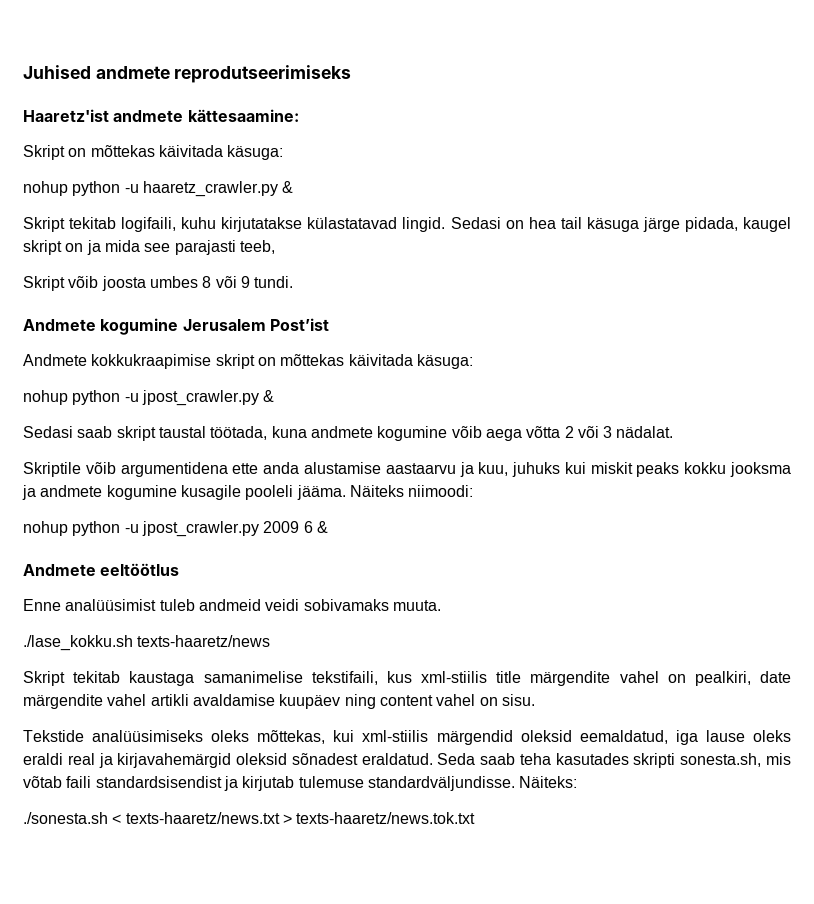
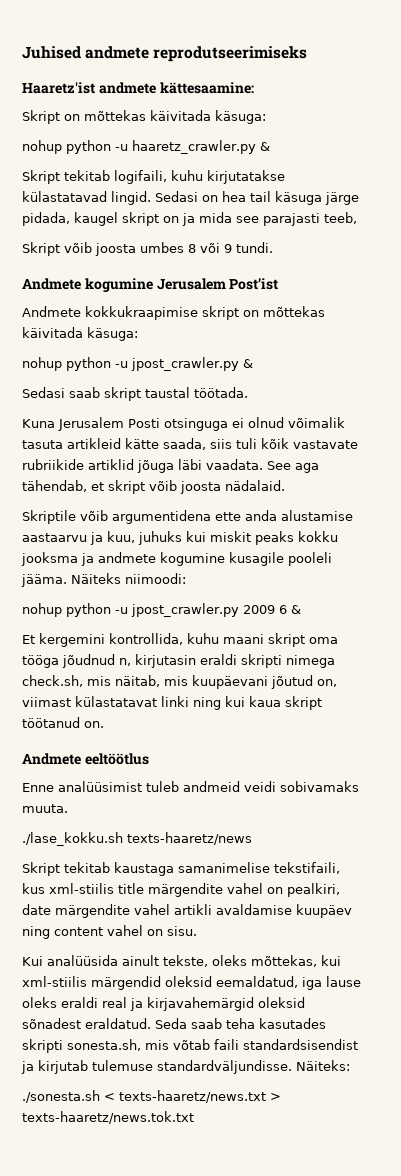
[210,426,674,441] töötada, kuna andmete kogumine võib aega võtta 2 või 3 nädalat. -> [194,387,248,398] [22,417,345,431] [22,438,358,450] [22,459,319,473] [22,480,285,494] töötada. // Kuna Jerusalem Posti otsinguga ei olnud võimalik tasuta artikleid kätte saada, siis tuli kõik vastavate rubriikide artiklid jõuga läbi vaadata. See aga tähendab, et skript võib joosta nädalaid.
(328, 527) none -> [22,633,338,647] [22,654,335,668] [22,675,337,689] [22,696,322,710] [22,717,104,728] // Et kergemini kontrollida, kuhu maani skript oma tööga jõudnud n, kirjutasin eraldi skripti nimega check.sh, mis näitab, mis kuupäevani jõutud on, viimast külastatavat linki ning kui kaua skript töötanud on.
[23,730,204,742] Tekstide analüüsimiseks -> [22,955,208,967] Kui analüüsida ainult tekste,

